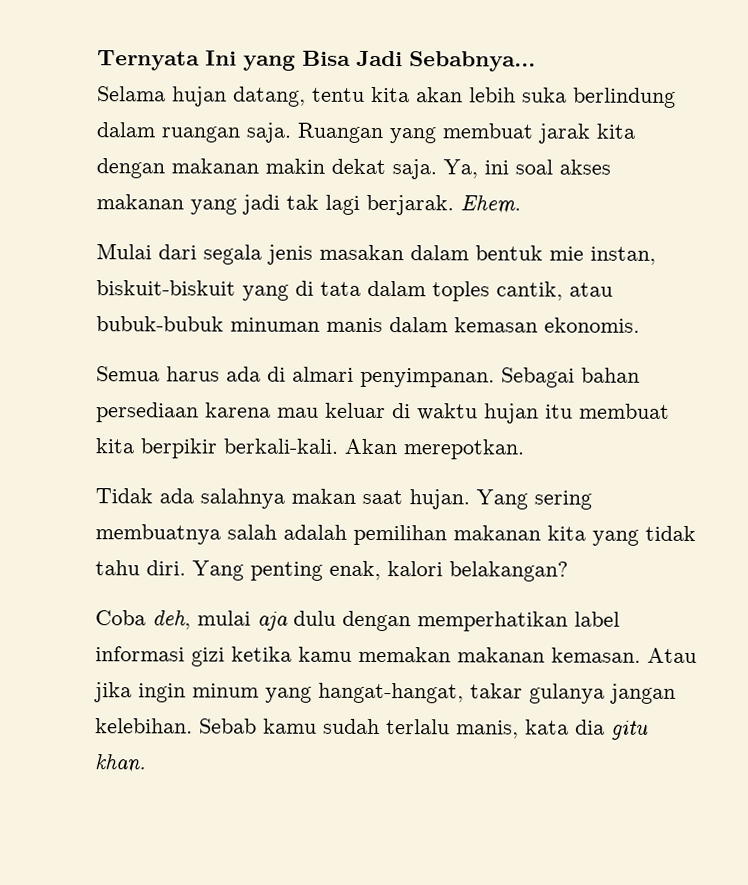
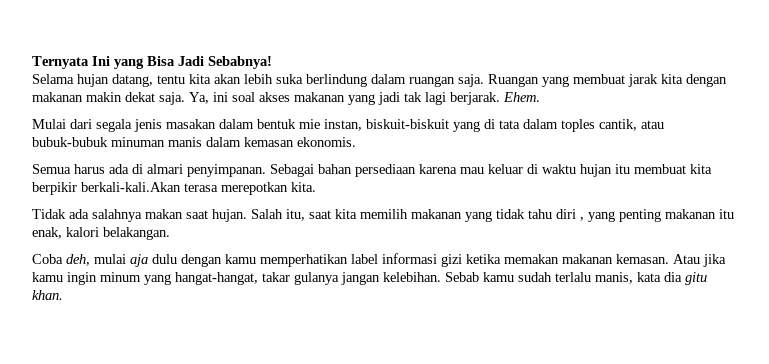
[409,51,536,72] Sebabnya... -> [208,56,272,69] Sebabnya!
[223,438,525,460] berkali-kali. Akan merepotkan. -> [81,182,316,195] berkali-kali.Akan terasa merepotkan kita.
[476,489,592,510] [95,524,696,546] [95,560,323,581] Yang sering membuatnya salah adalah pemilihan makanan kita yang tidak tahu diri. Yang penting -> [251,209,734,222] Salah itu, saat kita memilih makanan yang tidak tahu diri , yang penting makanan itu
[449,561,568,582] belakangan? -> [103,227,170,240] belakangan.
(411, 621) none -> [225,254,256,264] kamu
[298,646,352,662] kamu -> (501, 259) none
(132, 692) none -> [32,272,63,282] kamu

